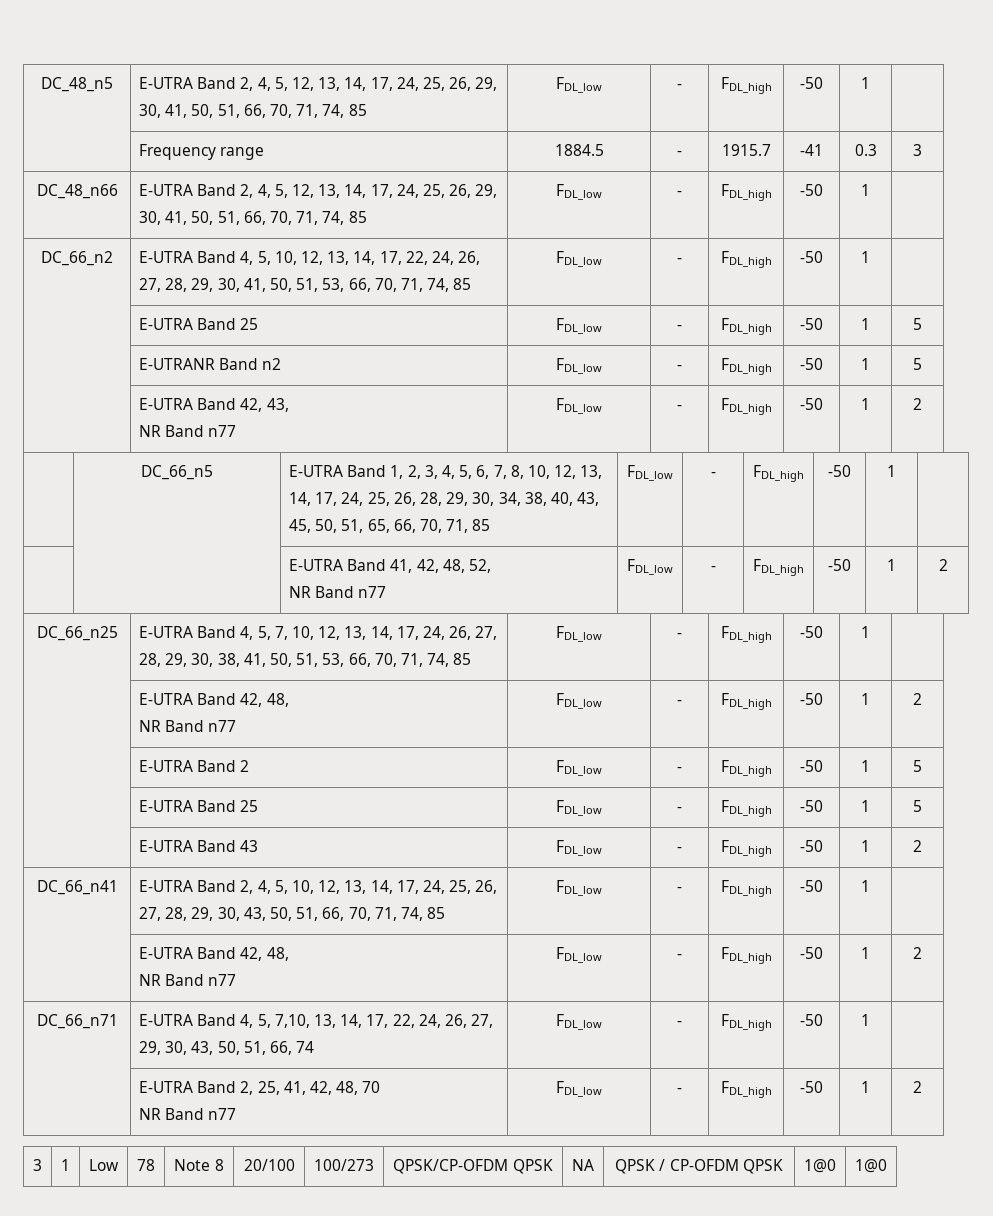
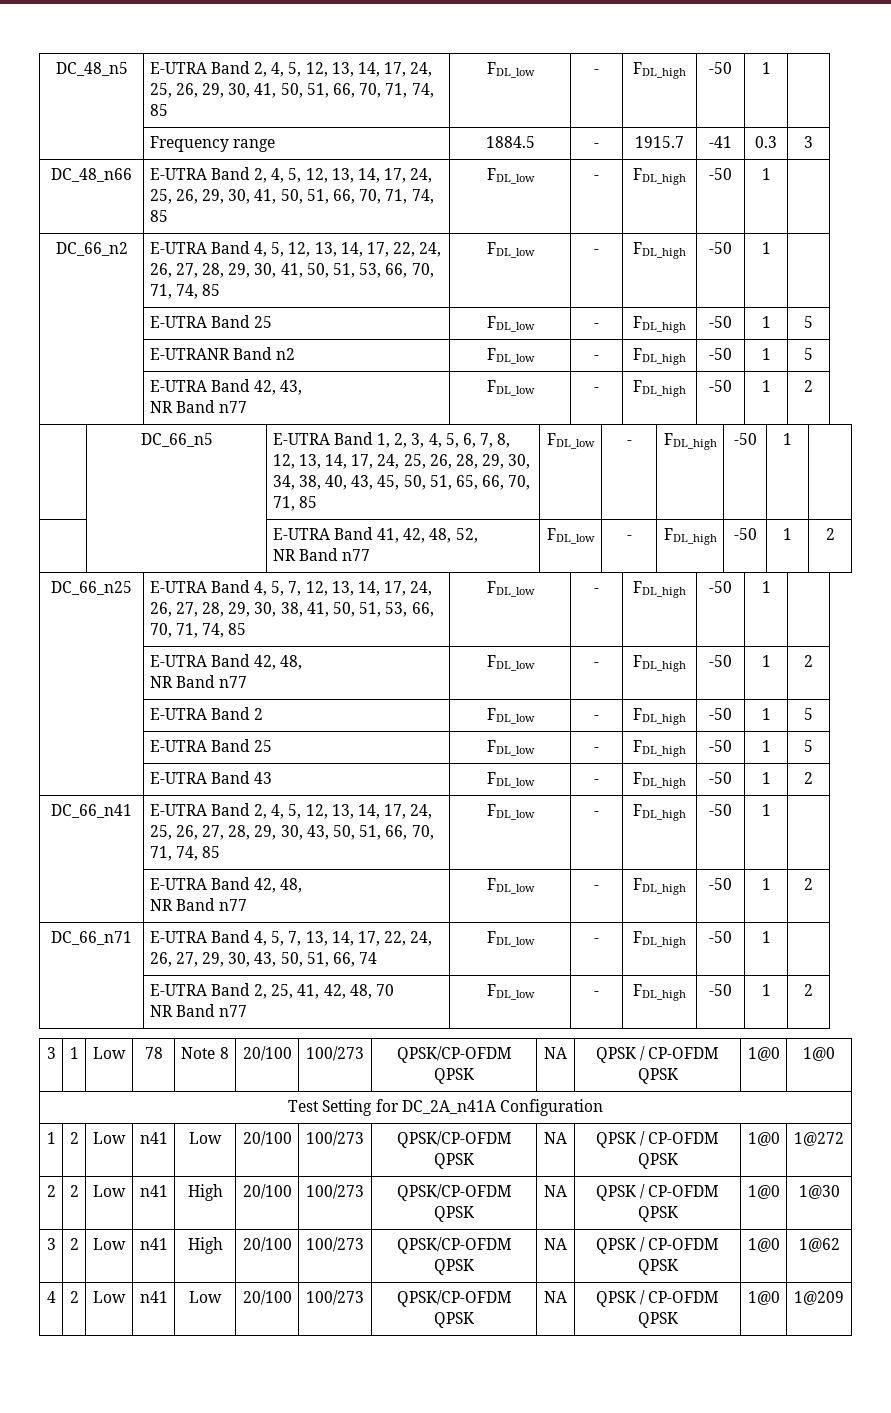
[274,251,297,265] 10, -> (285, 249) none
[527,465,550,479] 10, -> (511, 440) none
[291,626,314,640] 10, -> (302, 588) none
[291,880,314,894] 10, -> (302, 811) none
[274,1014,310,1028] 7,10, -> [288,931,302,946] 7,
(887, 1166) none -> [288,1099,603,1116] [46,1132,56,1144] [69,1132,79,1144] [93,1132,126,1144] [139,1132,168,1144] [189,1132,222,1144] [242,1131,292,1146] [306,1131,364,1146] [396,1131,512,1148] [434,1153,475,1169] [544,1132,567,1144] [595,1131,720,1148] [637,1153,679,1169] [747,1132,780,1146] [794,1132,844,1146] [46,1185,56,1197] [69,1185,79,1197] [93,1185,126,1197] [139,1185,168,1197] [187,1184,223,1201] [242,1184,292,1199] [306,1184,364,1199] [396,1184,512,1201] [434,1206,475,1222] [544,1185,567,1197] [595,1184,720,1201] [637,1206,679,1222] [747,1185,780,1199] [798,1185,840,1199] [46,1238,56,1250] [69,1238,79,1250] [93,1238,126,1250] [139,1238,168,1250] [187,1237,223,1254] [242,1237,292,1252] [306,1237,364,1252] [396,1237,512,1254] [434,1259,475,1275] [544,1238,567,1250] [595,1237,720,1254] [637,1259,679,1275] [747,1238,780,1252] [798,1238,840,1252] [46,1291,56,1303] [69,1291,79,1303] [93,1291,126,1303] [139,1291,168,1303] [189,1291,222,1303] [242,1290,292,1305] [306,1290,364,1305] [396,1290,512,1307] [434,1312,475,1328] [544,1291,567,1303] [595,1290,720,1307] [637,1312,679,1328] [747,1291,780,1305] [794,1291,844,1305] // Test Setting for DC_2A_n41A Configuration // 1 | 2 | Low | n41 | Low | 20/100 | 100/273 | QPSK/CP-OFDM QPSK | NA | QPSK / CP-OFDM QPSK | 1@0 | 1@272 // 2 | 2 | Low | n41 | High | 20/100 | 100/273 | QPSK/CP-OFDM QPSK | NA | QPSK / CP-OFDM QPSK | 1@0 | 1@30 // 3 | 2 | Low | n41 | High | 20/100 | 100/273 | QPSK/CP-OFDM QPSK | NA | QPSK / CP-OFDM QPSK | 1@0 | 1@62 // 4 | 2 | Low | n41 | Low | 20/100 | 100/273 | QPSK/CP-OFDM QPSK | NA | QPSK / CP-OFDM QPSK | 1@0 | 1@209

